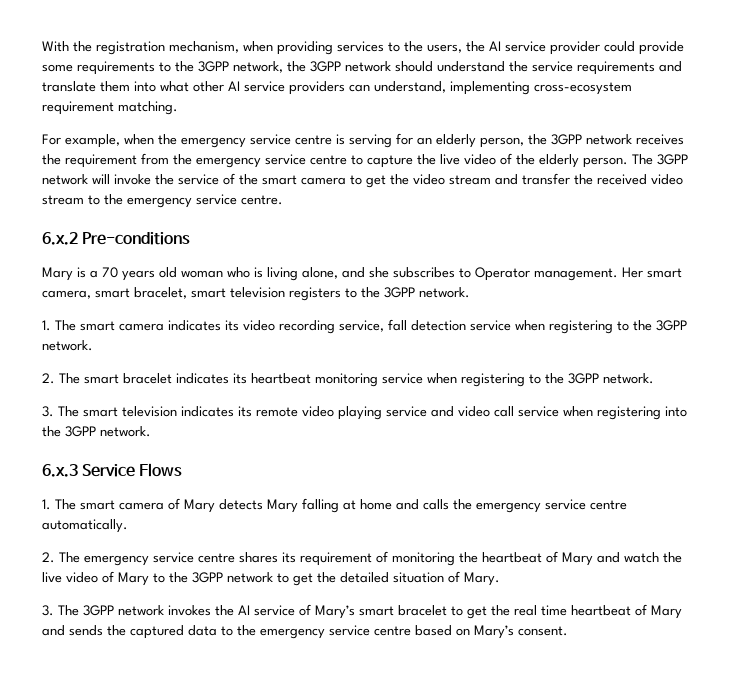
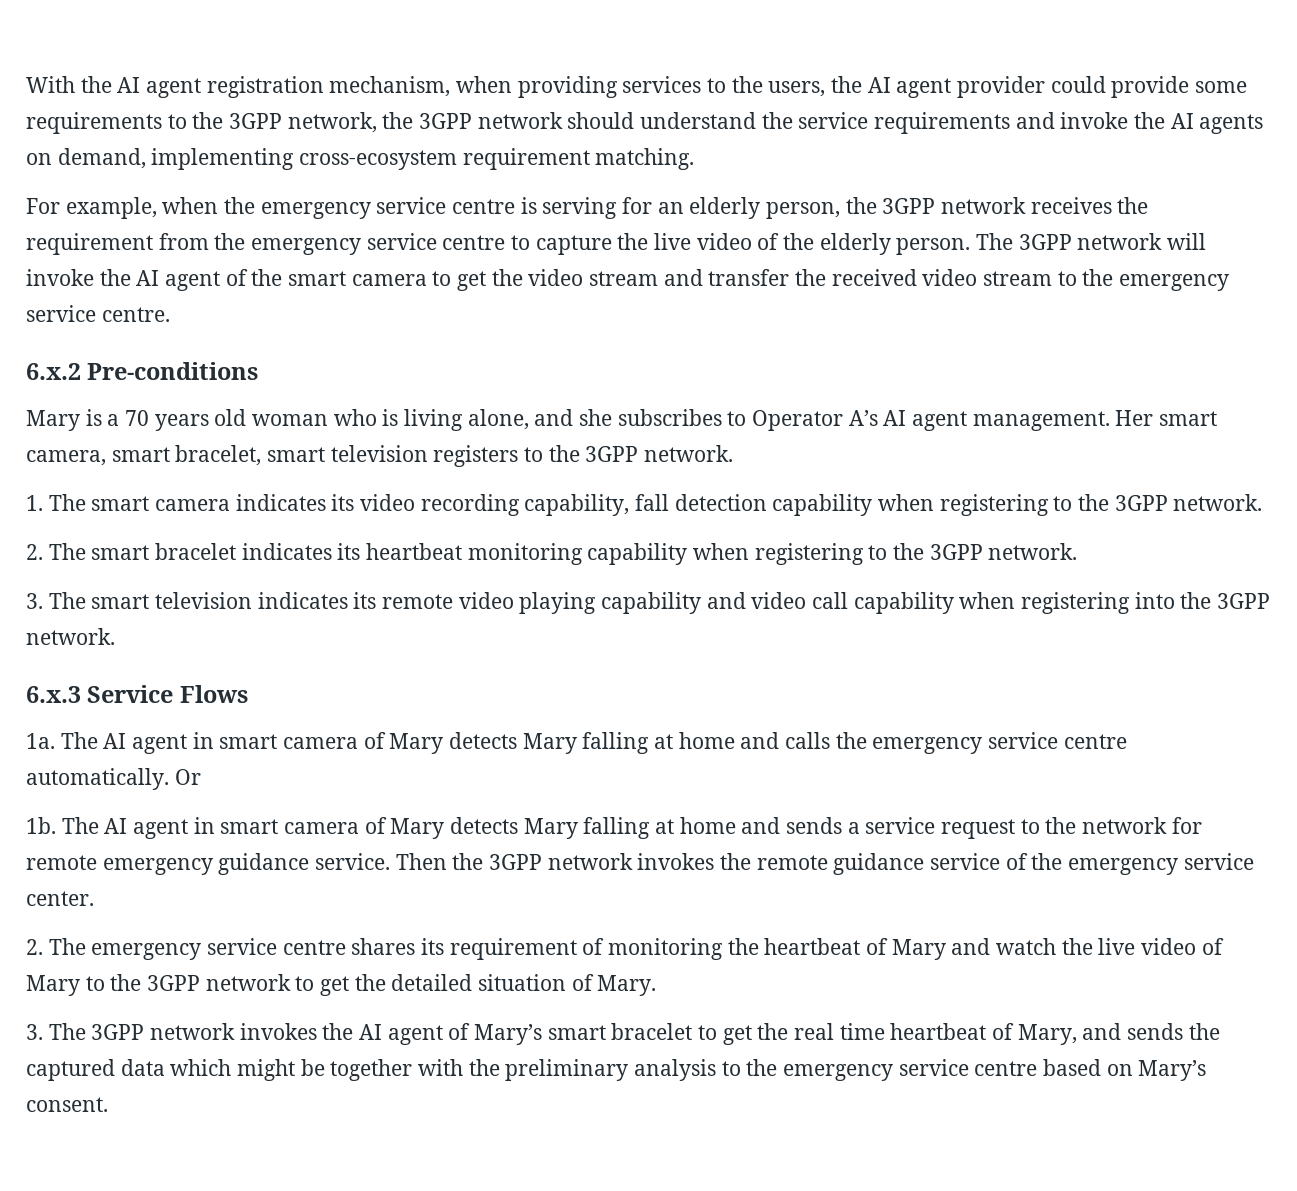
(92, 46) none -> [117,77,202,98] AI agent
[505,41,546,52] service -> [896,78,952,98] agent
[42,81,446,95] translate them into what other AI service providers can understand, -> [1060,112,1264,134] [26,148,146,169] invoke the AI agents on demand,
[178,174,219,185] service -> [136,270,221,291] AI agent
(530, 274) none -> [848,410,968,431] A’s AI agent
[339,320,384,332] service, -> [524,494,630,516] capability,
[470,320,511,331] service -> [772,494,873,516] capability
[382,373,423,384] service -> [587,543,688,565] capability
[386,406,427,417] service -> [601,592,702,614] capability
[518,406,559,417] service -> [853,592,954,614] capability
[42,499,76,510] 1. The -> [26,732,214,754] 1a. The AI agent in
(128, 526) none -> [174,769,201,785] [26,817,1202,839] [26,853,1254,875] [26,891,94,906] Or // 1b. The AI agent in smart camera of Mary detects Mary falling at home and sends a service request to the network for remote emergency guidance service. Then the 3GPP network invokes the remote guidance service of the emergency service center.
[254,605,295,616] service -> [387,1025,443,1045] agent
[651,605,682,619] Mary -> [1017,1024,1077,1045] Mary,
(217, 630) none -> [170,1059,717,1081] which might be together with the preliminary analysis

